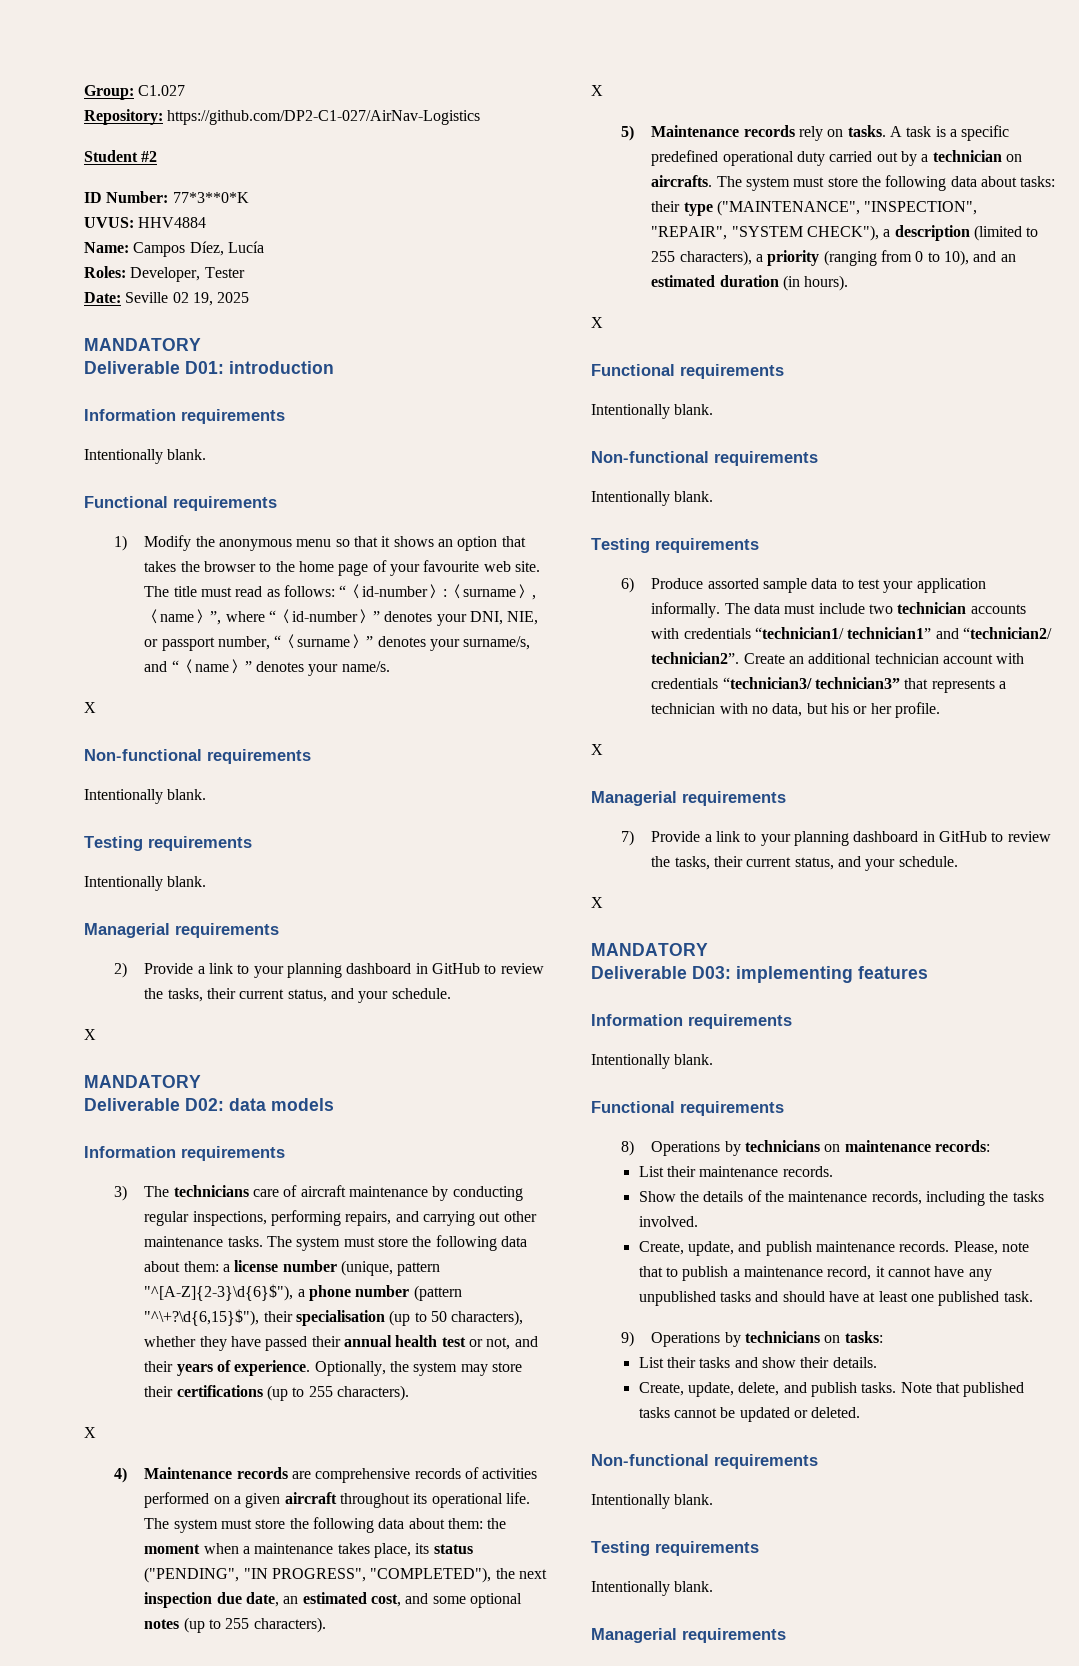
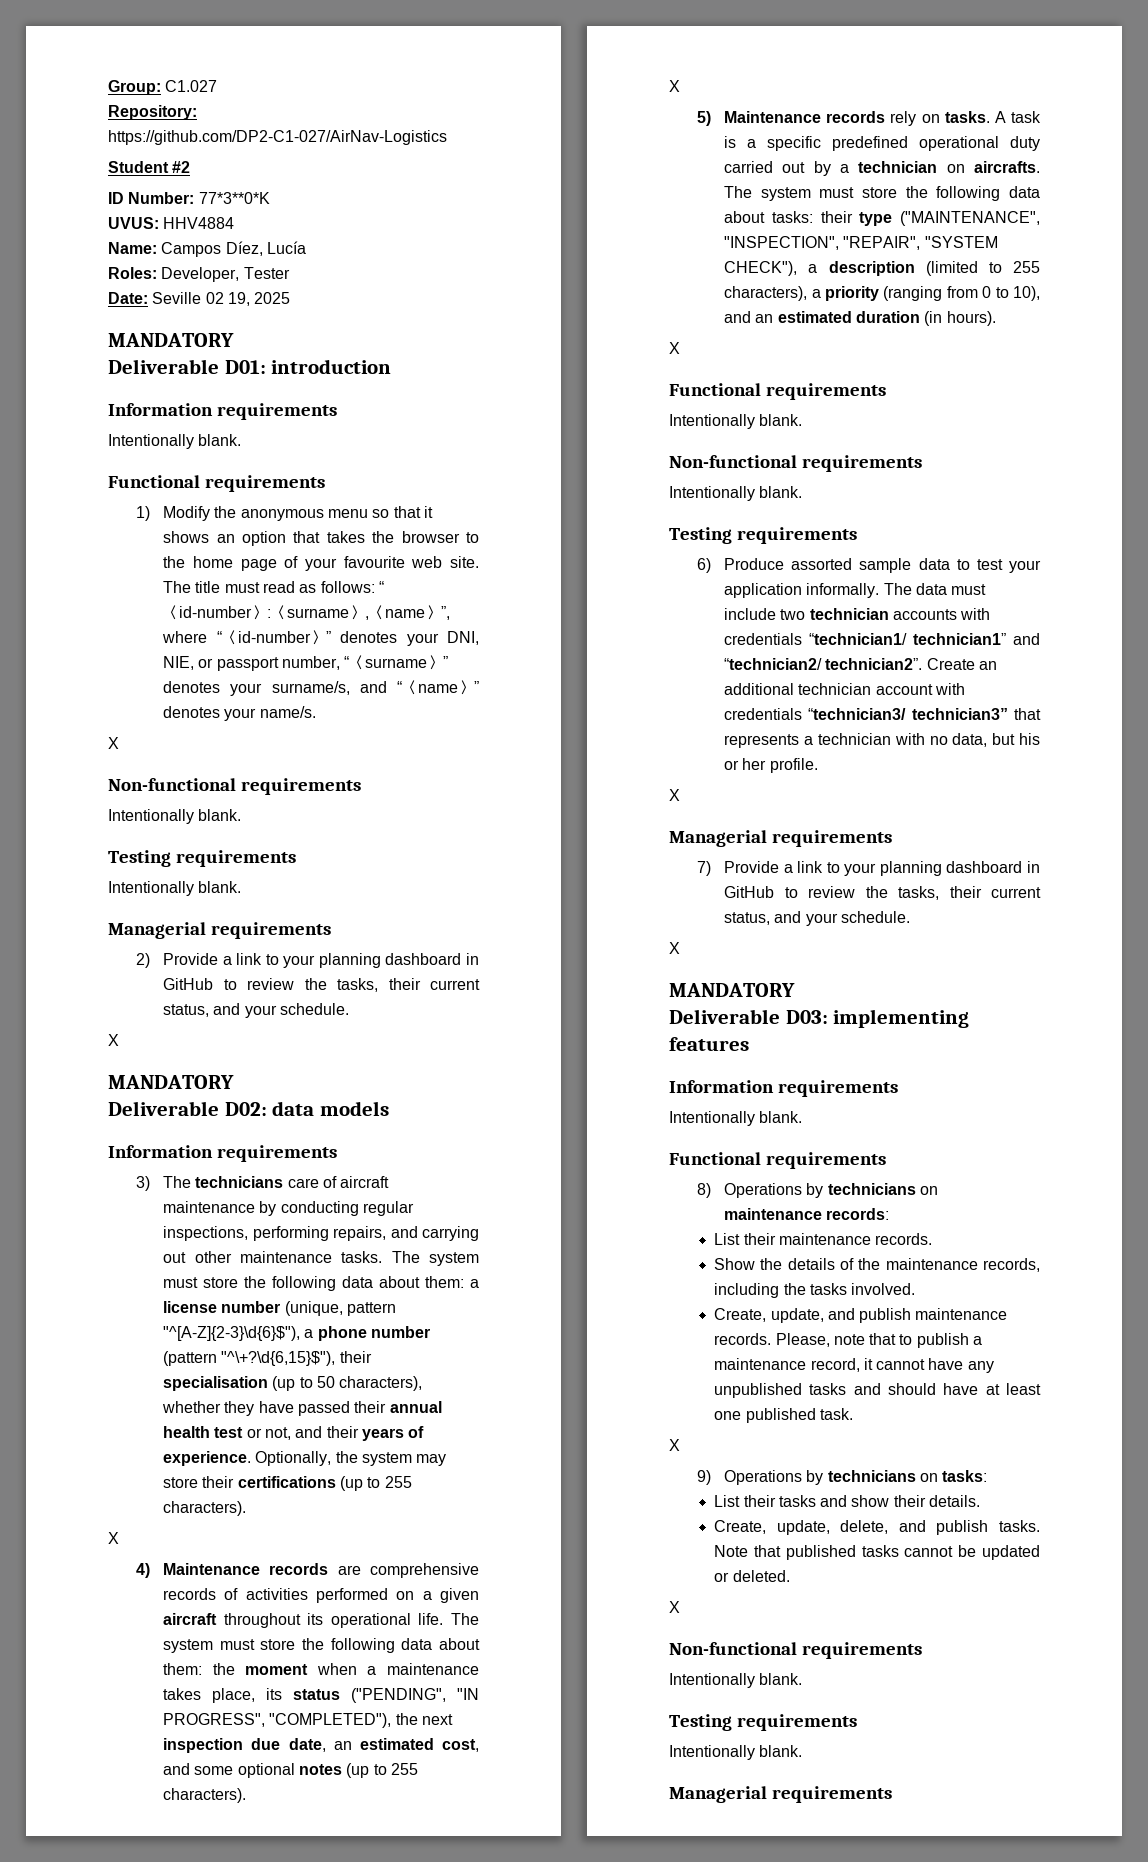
(1033, 1296) none -> [669,1439,680,1451] // X
(861, 1412) none -> [669,1601,680,1613] // X

